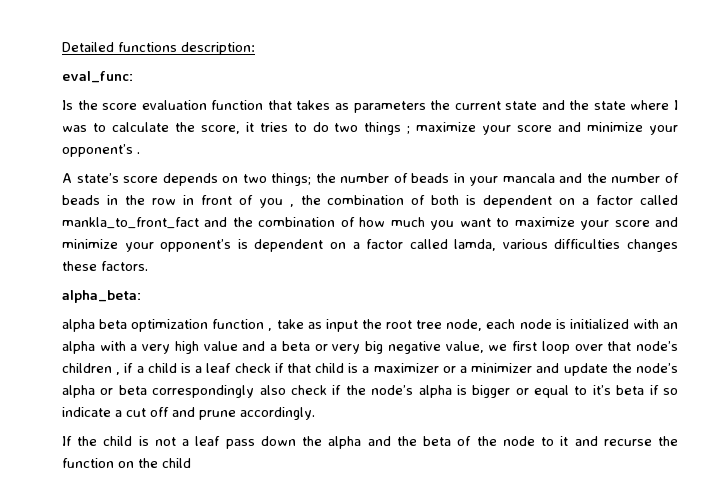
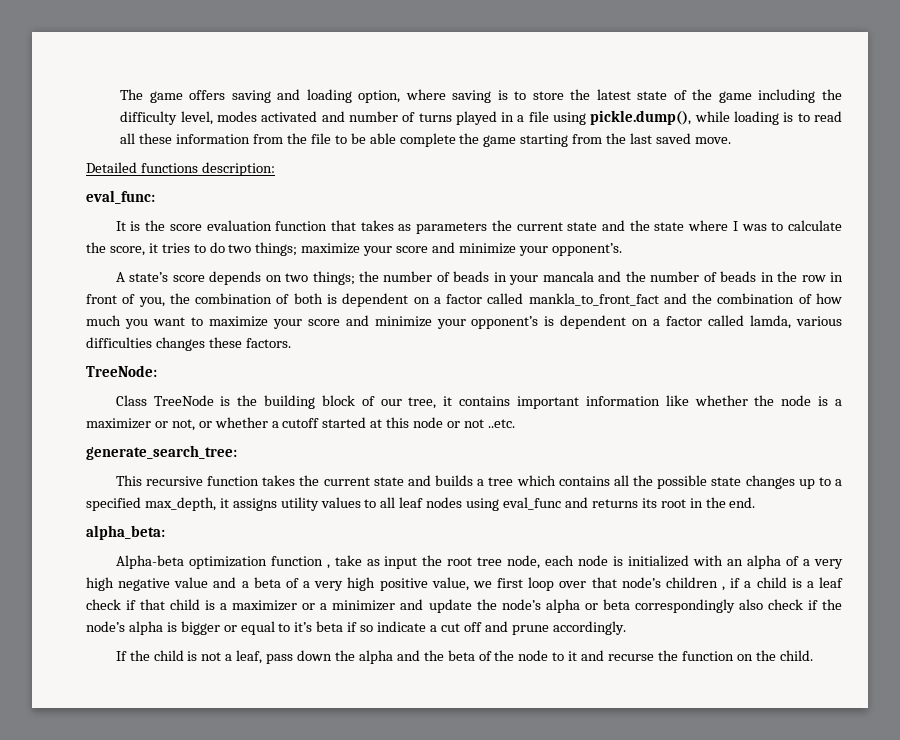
(62, 47) none -> [120,89,842,103] [120,110,843,125] [120,133,731,147] The game offers saving and loading option, where saving is to store the latest state of the game including the difficulty level, modes activated and number of turns played in a file using pickle.dump(), while loading is to read all these information from the file to be able complete the game starting from the last saved move. //
[62,100,73,110] Is -> [115,221,141,231] It is
[364,122,678,135] [62,144,140,157] things ; maximize your score and minimize your opponent’s . -> [255,242,622,256] things; maximize your score and minimize your opponent’s.
[258,198,294,208] you , -> [138,297,165,307] you,
(148, 266) none -> [86,365,157,377] [115,395,843,409] [86,417,515,431] [86,445,237,460] [115,475,843,489] [86,497,756,511] // TreeNode: // Class TreeNode is the building block of our tree, it contains important information like whether the node is a maximizer or not, or whether a cutoff started at this node or not ..etc. // generate_search_tree: // This recursive function takes the current state and builds a tree which contains all the possible state changes up to a specified max_depth, it assigns utility values to all leaf nodes using eval_func and returns its root in the end.
[62,319,128,332] alpha beta -> [115,555,184,569] Alpha-beta
[99,341,199,354] with a very high -> [786,556,843,569] [86,577,171,591] of a very high negative
[314,341,441,354] or very big negative -> [285,577,428,591] of a very high positive
[195,436,221,446] leaf -> [236,650,263,664] leaf,
[162,458,191,468] child -> [779,650,813,661] child.

